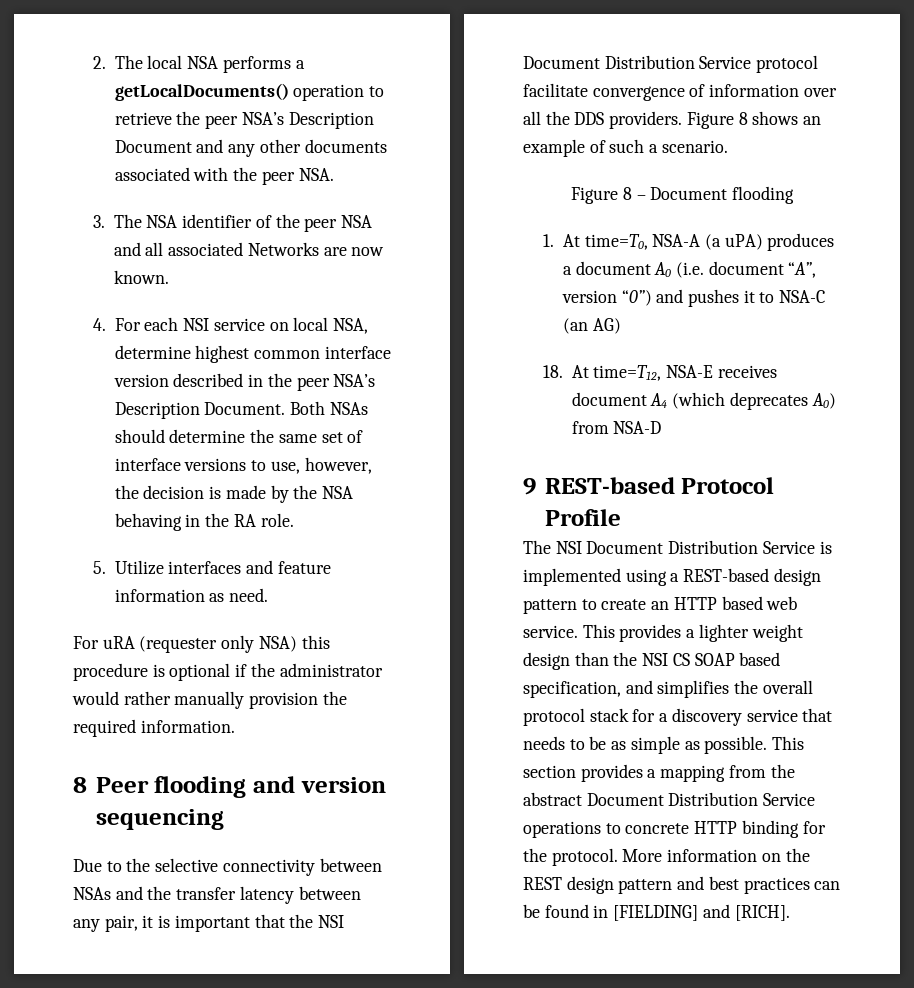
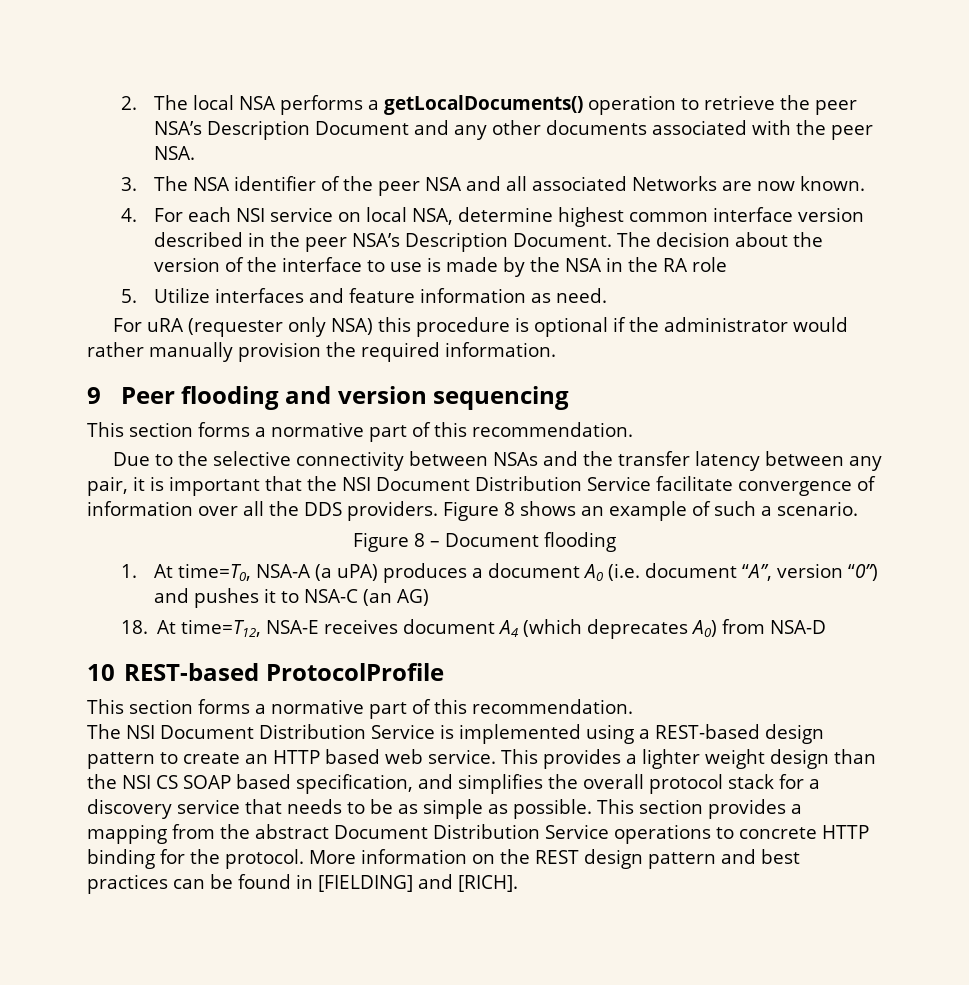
[290,401,368,415] [114,429,364,443] [114,457,372,474] [114,485,205,499] Both NSAs should determine the same set of interface versions to use, however, the decision -> [617,232,824,247] [154,257,423,272] The decision about the version of the interface to use
[114,513,182,531] behaving -> (603, 265) none
[260,513,294,527] role. -> [692,257,728,272] role
[73,777,87,793] 8 -> [87,387,101,404] 9
(224, 819) none -> [87,422,633,442] // This section forms a normative part of this recommendation.
[756,55,819,73] protocol -> (651, 483) none
[523,477,775,495] [544,509,621,526] 9 REST-based Protocol Profile -> [87,663,444,681] [87,699,633,719] 10 REST-based ProtocolProfile // This section forms a normative part of this recommendation.

